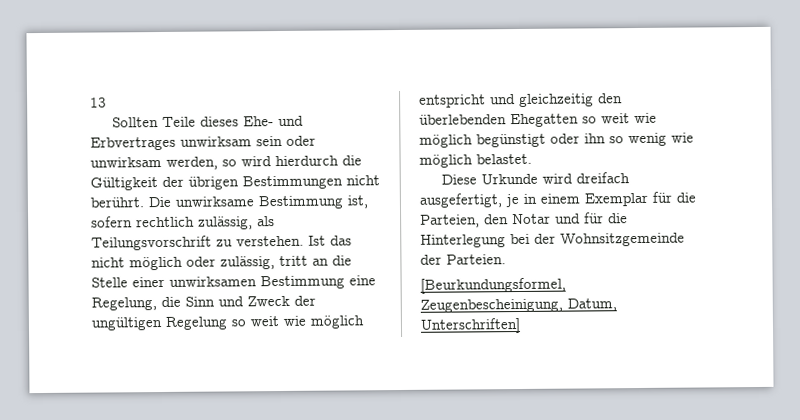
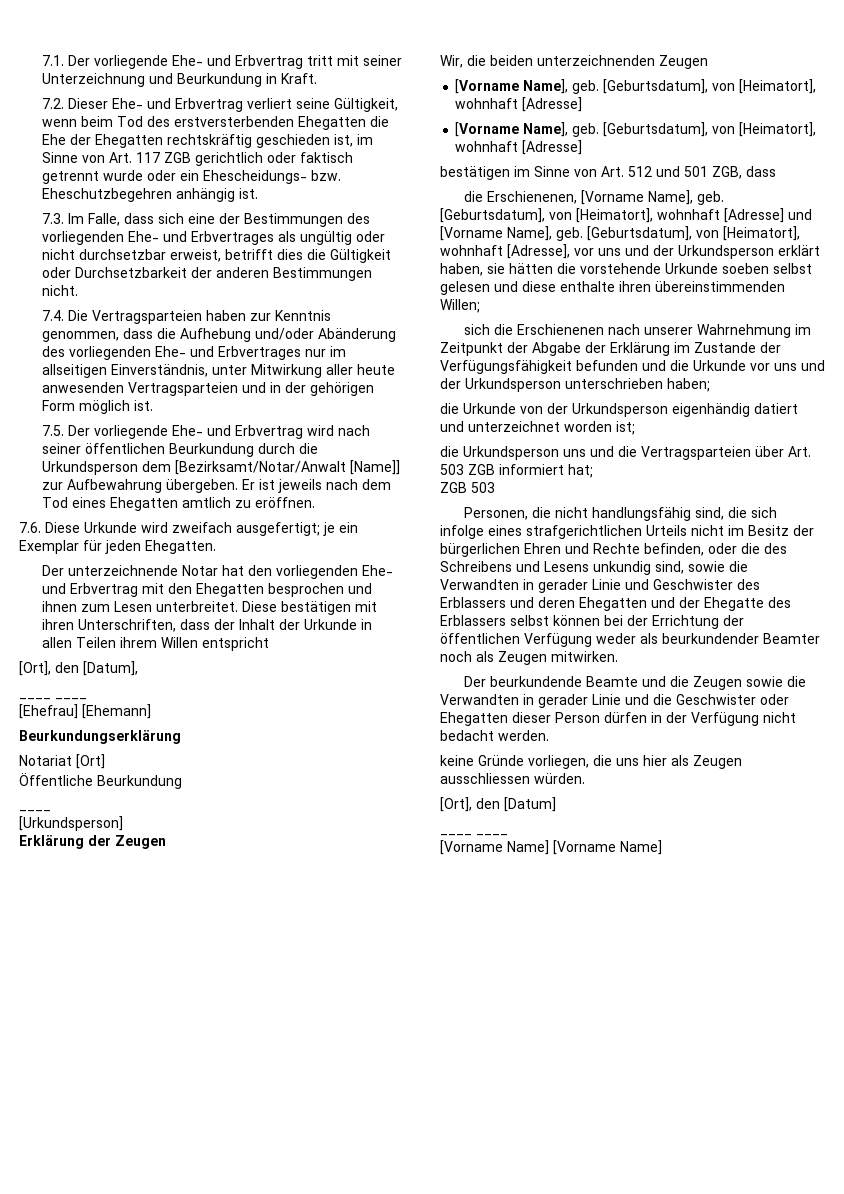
[90,97,107,108] [112,115,305,128] [90,135,316,151] [90,155,362,170] [90,175,380,191] [90,195,368,210] [91,216,275,230] [91,235,352,251] [91,255,352,271] [91,275,376,290] [91,295,316,311] [91,315,364,331] [419,93,623,108] [419,112,657,128] [419,132,694,148] [419,153,532,168] [441,172,631,185] [419,191,696,208] [420,212,628,228] [420,232,685,248] [420,254,506,265] [420,277,566,294] [420,298,617,313] [420,317,521,334] 13 // Sollten Teile dieses Ehe- und Erbvertrages unwirksam sein oder unwirksam werden, so wird hierdurch die Gültigkeit der übrigen Bestimmungen nicht berührt. Die unwirksame Bestimmung ist, sofern rechtlich zulässig, als Teilungsvorschrift zu verstehen. Ist das nicht möglich oder zulässig, tritt an die Stelle einer unwirksamen Bestimmung eine Regelung, die Sinn und Zweck der ungültigen Regelung so weit wie möglich entspricht und gleichzeitig den überlebenden Ehegatten so weit wie möglich begünstigt oder ihn so wenig wie möglich belastet. // Diese Urkunde wird dreifach ausgefertigt, je in einem Exemplar für die Parteien, den Notar und für die Hinterlegung bei der Wohnsitzgemeinde der Parteien. // [Beurkundungsformel, Zeugenbescheinigung, Datum, Unterschriften] -> [42,55,403,69] [42,73,318,87] [42,98,399,112] [42,116,390,130] [42,134,374,148] [42,152,354,166] [42,170,342,184] [42,188,259,202] [42,213,371,227] [42,231,386,245] [42,249,392,263] [42,267,373,281] [42,285,79,296] [42,310,332,324] [42,328,397,342] [42,346,347,360] [42,364,396,378] [42,382,375,396] [42,400,154,414] [42,425,371,439] [42,443,319,457] [42,460,401,475] [42,479,392,493] [42,497,316,511] [19,522,358,536] [19,540,216,554] [42,565,394,579] [42,583,373,597] [42,601,378,615] [42,619,373,632] [42,637,270,651] [19,661,138,676] [19,698,87,700] [19,704,151,719] [19,730,181,744] [19,754,105,769] [19,772,182,789] [19,810,51,812] [19,816,123,831] [19,835,166,849] [440,55,708,69] [455,79,817,94] [455,97,583,112] [455,122,817,137] [455,140,583,155] [440,166,776,180] [464,190,725,205] [440,208,812,223] [440,226,800,241] [440,244,820,259] [440,263,812,276] [440,281,785,295] [440,299,480,313] [464,324,812,338] [440,342,781,356] [440,360,825,374] [440,378,710,392] [440,403,798,417] [440,421,635,435] [440,446,811,460] [440,464,593,478] [440,482,495,493] [464,507,778,521] [440,525,814,539] [440,543,787,557] [440,561,748,575] [440,579,760,593] [440,597,791,611] [440,615,744,629] [440,633,820,647] [440,651,618,665] [464,676,807,690] [440,694,789,708] [440,712,796,726] [440,730,549,741] [440,755,742,769] [440,773,585,784] [440,797,556,812] [440,834,508,836] [440,840,662,855] 7.1. Der vorliegende Ehe- und Erbvertrag tritt mit seiner Unterzeichnung und Beurkundung in Kraft. // 7.2. Dieser Ehe- und Erbvertrag verliert seine Gültigkeit, wenn beim Tod des erstversterbenden Ehegatten die Ehe der Ehegatten rechtskräftig geschieden ist, im Sinne von Art. 117 ZGB gerichtlich oder faktisch getrennt wurde oder ein Ehescheidungs- bzw. Eheschutzbegehren anhängig ist. // 7.3. Im Falle, dass sich eine der Bestimmungen des vorliegenden Ehe- und Erbvertrages als ungültig oder nicht durchsetzbar erweist, betrifft dies die Gültigkeit oder Durchsetzbarkeit der anderen Bestimmungen nicht. // 7.4. Die Vertragsparteien haben zur Kenntnis genommen, dass die Aufhebung und/oder Abänderung des vorliegenden Ehe- und Erbvertrages nur im allseitigen Einverständnis, unter Mitwirkung aller heute anwesenden Vertragsparteien und in der gehörigen Form möglich ist. // 7.5. Der vorliegende Ehe- und Erbvertrag wird nach seiner öffentlichen Beurkundung durch die Urkundsperson dem [Bezirksamt/Notar/Anwalt [Name]] zur Aufbewahrung übergeben. Er ist jeweils nach dem Tod eines Ehegatten amtlich zu eröffnen. // 7.6. Diese Urkunde wird zweifach ausgefertigt; je ein Exemplar für jeden Ehegatten. // Der unterzeichnende Notar hat den vorliegenden Ehe- und Erbvertrag mit den Ehegatten besprochen und ihnen zum Lesen unterbreitet. Diese bestätigen mit ihren Unterschriften, dass der Inhalt der Urkunde in allen Teilen ihrem Willen entspricht // [Ort], den [Datum], // ____ ____ // [Ehefrau] [Ehemann] // Beurkundungserklärung // Notariat [Ort] // Öffentliche Beurkundung // ____ // [Urkundsperson] // Erklärung der Zeugen // Wir, die beiden unterzeichnenden Zeugen // [Vorname Name], geb. [Geburtsdatum], von [Heimatort], wohnhaft [Adresse] // [Vorname Name], geb. [Geburtsdatum], von [Heimatort], wohnhaft [Adresse] // bestätigen im Sinne von Art. 512 und 501 ZGB, dass // die Erschienenen, [Vorname Name], geb. [Geburtsdatum], von [Heimatort], wohnhaft [Adresse] und [Vorname Name], geb. [Geburtsdatum], von [Heimatort], wohnhaft [Adresse], vor uns und der Urkundsperson erklärt haben, sie hätten die vorstehende Urkunde soeben selbst gelesen und diese enthalte ihren übereinstimmenden Willen; // sich die Erschienenen nach unserer Wahrnehmung im Zeitpunkt der Abgabe der Erklärung im Zustande der Verfügungsfähigkeit befunden und die Urkunde vor uns und der Urkundsperson unterschrieben haben; // die Urkunde von der Urkundsperson eigenhändig datiert und unterzeichnet worden ist; // die Urkundsperson uns und die Vertragsparteien über Art. 503 ZGB informiert hat; // ZGB 503 // Personen, die nicht handlungsfähig sind, die sich infolge eines strafgerichtlichen Urteils nicht im Besitz der bürgerlichen Ehren und Rechte befinden, oder die des Schreibens und Lesens unkundig sind, sowie die Verwandten in gerader Linie und Geschwister des Erblassers und deren Ehegatten und der Ehegatte des Erblassers selbst können bei der Errichtung der öffentlichen Verfügung weder als beurkundender Beamter noch als Zeugen mitwirken. // Der beurkundende Beamte und die Zeugen sowie die Verwandten in gerader Linie und die Geschwister oder Ehegatten dieser Person dürfen in der Verfügung nicht bedacht werden. // keine Gründe vorliegen, die uns hier als Zeugen ausschliessen würden. // [Ort], den [Datum] // ____ ____ // [Vorname Name] [Vorname Name]

